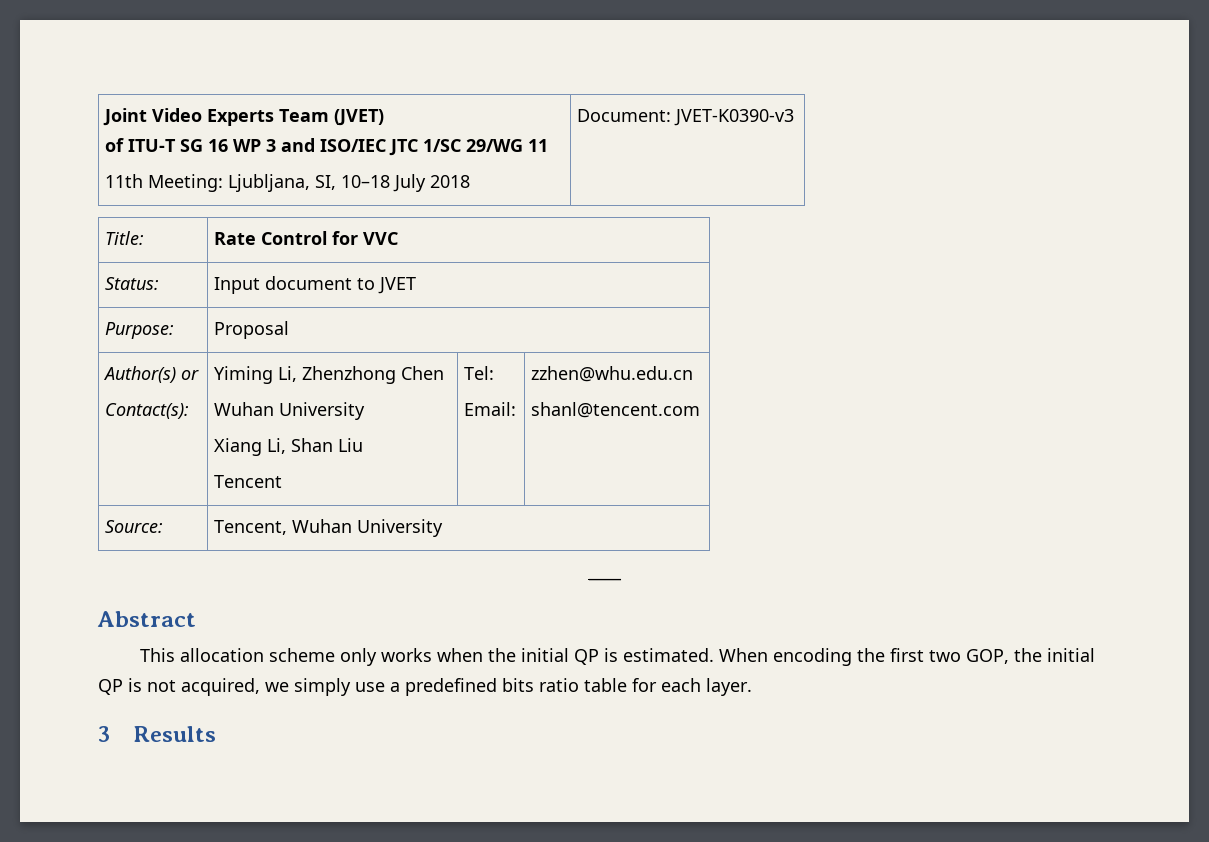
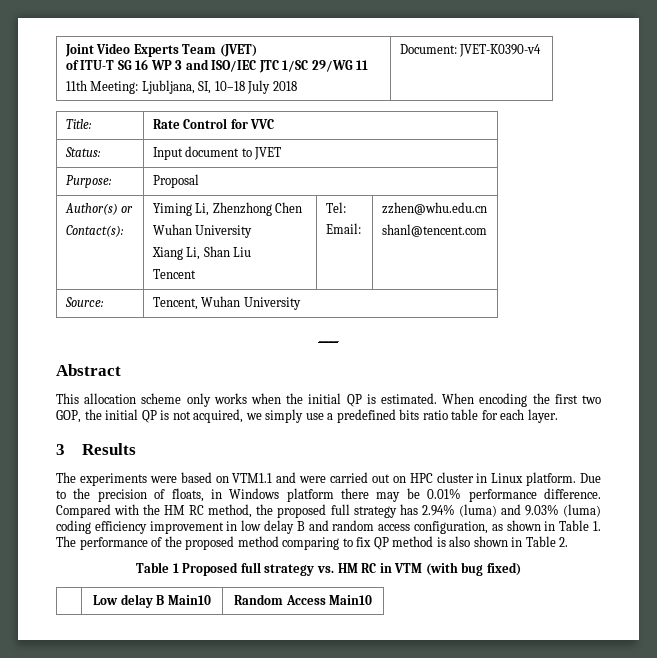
[674,109,795,126] JVET-K0390-v3 -> [459,44,542,57] JVET-K0390-v4
(216, 734) none -> [56,472,601,486] [56,488,601,502] [56,504,601,518] [56,520,602,534] [56,536,569,550] [136,562,521,576] [93,594,211,608] [233,594,373,605] // The experiments were based on VTM1.1 and were carried out on HPC cluster in Linux platform. Due to the precision of floats, in Windows platform there may be 0.01% performance difference. Compared with the HM RC method, the proposed full strategy has 2.94% (luma) and 9.03% (luma) coding efficiency improvement in low delay B and random access configuration, as shown in Table 1. The performance of the proposed method comparing to fix QP method is also shown in Table 2. // Table 1 Proposed full strategy vs. HM RC in VTM (with bug fixed) // | Low delay B Main10 | Random Access Main10

